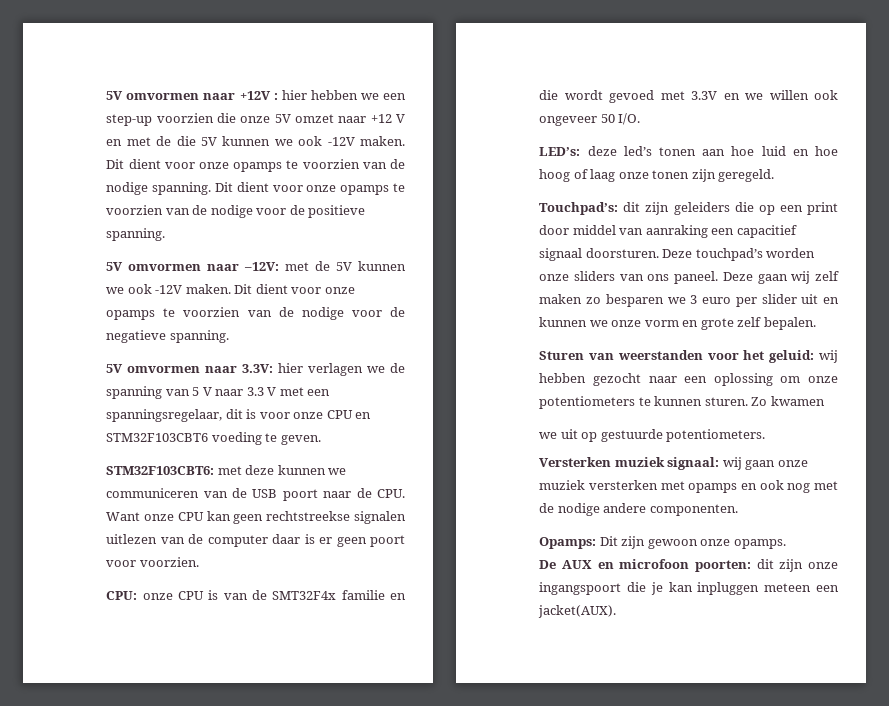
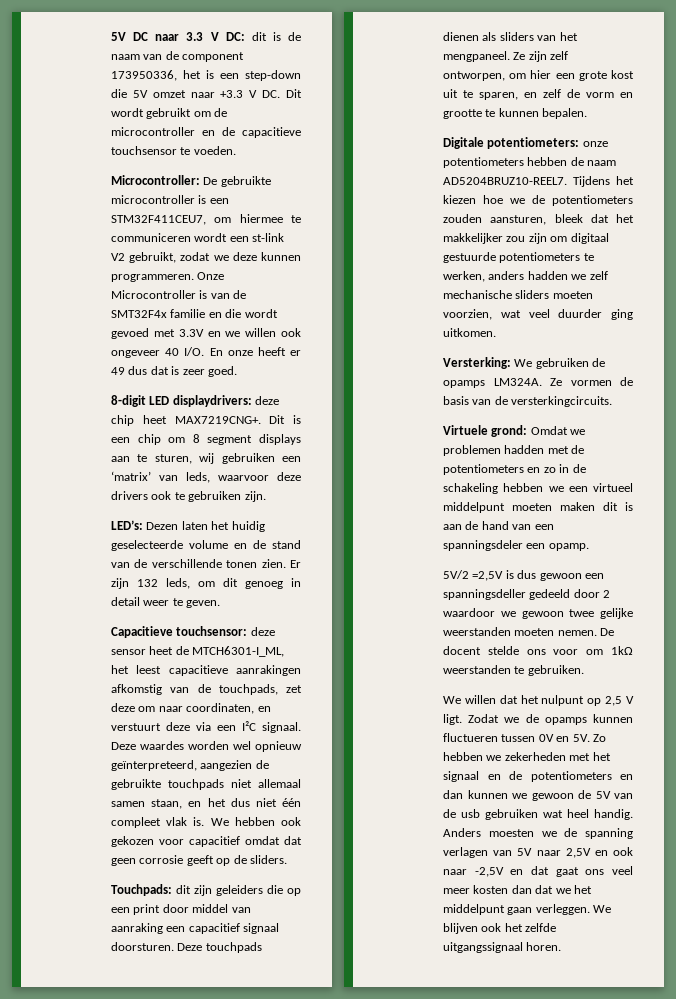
[106,90,407,100] [106,113,405,126] [106,136,405,146] [106,159,406,172] [106,182,405,195] [106,205,366,218] [106,228,166,241] [106,261,407,271] [106,284,355,294] [106,307,405,320] [106,330,229,343] [106,363,406,376] [106,386,331,399] [106,409,372,422] [106,432,321,445] [106,465,347,475] [106,488,406,501] [106,511,406,524] [106,534,405,547] [106,557,199,567] [106,591,204,600] 5V omvormen naar +12V : hier hebben we een step-up voorzien die onze 5V omzet naar +12 V en met de die 5V kunnen we ook -12V maken. Dit dient voor onze opamps te voorzien van de nodige spanning. Dit dient voor onze opamps te voorzien van de nodige voor de positieve spanning. // 5V omvormen naar –12V: met de 5V kunnen we ook -12V maken. Dit dient voor onze opamps te voorzien van de nodige voor de negatieve spanning. // 5V omvormen naar 3.3V: hier verlagen we de spanning van 5 V naar 3.3 V met een spanningsregelaar, dit is voor onze CPU en STM32F103CBT6 voeding te geven. // STM32F103CBT6: met deze kunnen we communiceren van de USB poort naar de CPU. Want onze CPU kan geen rechtstreekse signalen uitlezen van de computer daar is er geen poort voor voorzien. // CPU: onze CPU -> [111,32,301,41] [111,51,245,62] [111,70,301,81] [111,89,302,98] [111,108,228,119] [111,127,301,138] [111,146,236,155] [111,175,271,187] [111,195,229,204] [111,214,301,225] [111,233,285,242] [111,252,301,263] [111,272,225,282] [111,290,197,299] 5V DC naar 3.3 V DC: dit is de naam van de component 173950336, het is een step-down die 5V omzet naar +3.3 V DC. Dit wordt gebruikt om de microcontroller en de capacitieve touchsensor te voeden. // Microcontroller: De gebruikte microcontroller is een STM32F411CEU7, om hiermee te communiceren wordt een st-link V2 gebruikt, zodat we deze kunnen programmeren. Onze Microcontroller
[600,114,615,123] 50 -> [165,348,180,356] 40
[539,146,838,156] [539,169,775,182] [539,202,619,215] // LED’s: deze led’s tonen aan hoe luid en hoe hoog of laag onze tonen zijn geregeld. // Touchpad’s: -> [209,347,302,356] [111,366,237,377] [111,395,280,407] [111,415,301,426] [111,434,301,445] [111,453,301,464] [111,471,301,483] [111,491,266,502] [111,520,265,532] [111,540,301,551] [111,559,301,568] [111,578,301,589] [111,597,221,608] [111,626,275,638] [111,646,285,657] [111,665,301,676] [111,684,302,695] [111,703,271,714] [111,721,301,733] [111,741,302,752] [111,760,269,771] [111,779,301,790] [111,798,302,809] [111,817,301,828] [111,836,302,847] [111,855,287,866] [111,884,173,896] En onze heeft er 49 dus dat is zeer goed. // 8-digit LED displaydrivers: deze chip heet MAX7219CNG+. Dit is een chip om 8 segment displays aan te sturen, wij gebruiken een ‘matrix’ van leds, waarvoor deze drivers ook te gebruiken zijn. // LED’s: Dezen laten het huidig geselecteerde volume en de stand van de verschillende tonen zien. Er zijn 132 leds, om dit genoeg in detail weer te geven. // Capacitieve touchsensor: deze sensor heet de MTCH6301-I_ML, het leest capacitieve aanrakingen afkomstig van de touchpads, zet deze om naar coordinaten, en verstuurt deze via een I²C signaal. Deze waardes worden wel opnieuw geïnterpreteerd, aangezien de gebruikte touchpads niet allemaal samen staan, en het dus niet één compleet vlak is. We hebben ook gekozen voor capacitief omdat dat geen corrosie geeft op de sliders. // Touchpads:
[695,248,816,261] [539,271,839,284] [539,294,839,307] [539,317,816,330] [539,350,838,363] [539,373,838,386] [539,396,825,409] [539,429,766,442] [539,457,808,470] [539,480,838,493] [539,503,738,516] [539,536,786,549] [539,559,838,572] [539,582,839,595] [538,605,617,618] touchpad’s worden onze sliders van ons paneel. Deze gaan wij zelf maken zo besparen we 3 euro per slider uit en kunnen we onze vorm en grote zelf bepalen. // Sturen van weerstanden voor het geluid: wij hebben gezocht naar een oplossing om onze potentiometers te kunnen sturen. Zo kwamen // we uit op gestuurde potentiometers. // Versterken muziek signaal: wij gaan onze muziek versterken met opamps en ook nog met de nodige andere componenten. // Opamps: Dit zijn gewoon onze opamps. // De AUX en microfoon poorten: dit zijn onze ingangspoort die je kan inpluggen meteen een jacket(AUX). -> [205,942,262,953] [443,32,578,41] [443,51,569,62] [443,70,634,81] [443,89,634,100] [443,108,588,119] [443,137,608,149] [443,157,617,168] [443,176,634,187] [443,195,633,206] [443,214,634,225] [443,233,609,244] [443,252,594,263] [443,271,608,282] [443,290,593,299] [443,309,633,320] [443,328,497,337] [443,357,606,369] [443,377,633,388] [443,396,613,407] [443,425,586,437] [443,445,585,456] [443,464,586,475] [443,483,633,494] [443,502,633,513] [443,521,554,530] [443,540,589,551] [443,570,604,581] [443,589,611,600] [443,608,633,619] [443,627,615,636] [443,646,633,655] [443,665,584,676] [443,695,634,706] [443,714,633,725] [443,733,606,742] [443,752,611,761] [443,771,633,782] [443,790,633,801] [443,809,633,820] [443,828,633,839] [443,847,633,858] [443,866,633,877] [443,885,592,894] [443,904,612,915] [443,923,557,934] [443,942,562,953] touchpads dienen als sliders van het mengpaneel. Ze zijn zelf ontworpen, om hier een grote kost uit te sparen, en zelf de vorm en grootte te kunnen bepalen. // Digitale potentiometers: onze potentiometers hebben de naam AD5204BRUZ10-REEL7. Tijdens het kiezen hoe we de potentiometers zouden aansturen, bleek dat het makkelijker zou zijn om digitaal gestuurde potentiometers te werken, anders hadden we zelf mechanische sliders moeten voorzien, wat veel duurder ging uitkomen. // Versterking: We gebruiken de opamps LM324A. Ze vormen de basis van de versterkingcircuits. // Virtuele grond: Omdat we problemen hadden met de potentiometers en zo in de schakeling hebben we een virtueel middelpunt moeten maken dit is aan de hand van een spanningsdeler een opamp. // 5V/2 =2,5V is dus gewoon een spanningsdeller gedeeld door 2 waardoor we gewoon twee gelijke weerstanden moeten nemen. De docent stelde ons voor om 1kΩ weerstanden te gebruiken. // We willen dat het nulpunt op 2,5 V ligt. Zodat we de opamps kunnen fluctueren tussen 0V en 5V. Zo hebben we zekerheden met het signaal en de potentiometers en dan kunnen we gewoon de 5V van de usb gebruiken wat heel handig. Anders moesten we de spanning verlagen van 5V naar 2,5V en ook naar -2,5V en dat gaat ons veel meer kosten dan dat we het middelpunt gaan verleggen. We blijven ook het zelfde uitgangssignaal horen.

